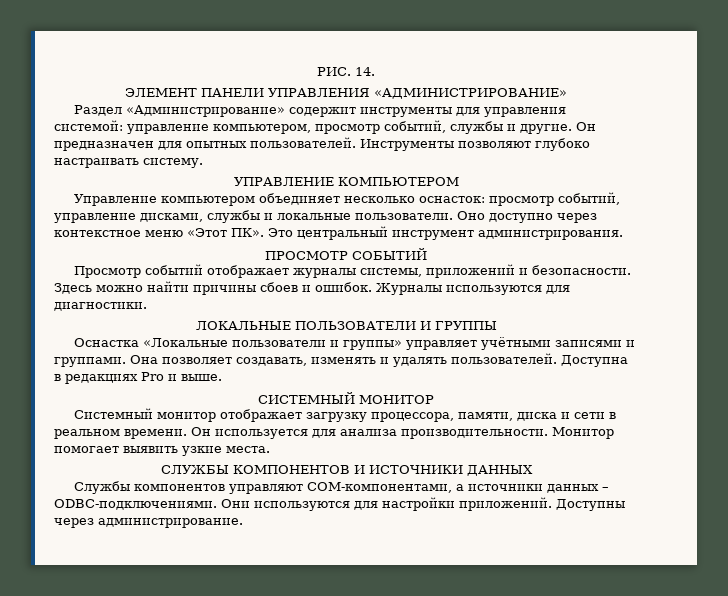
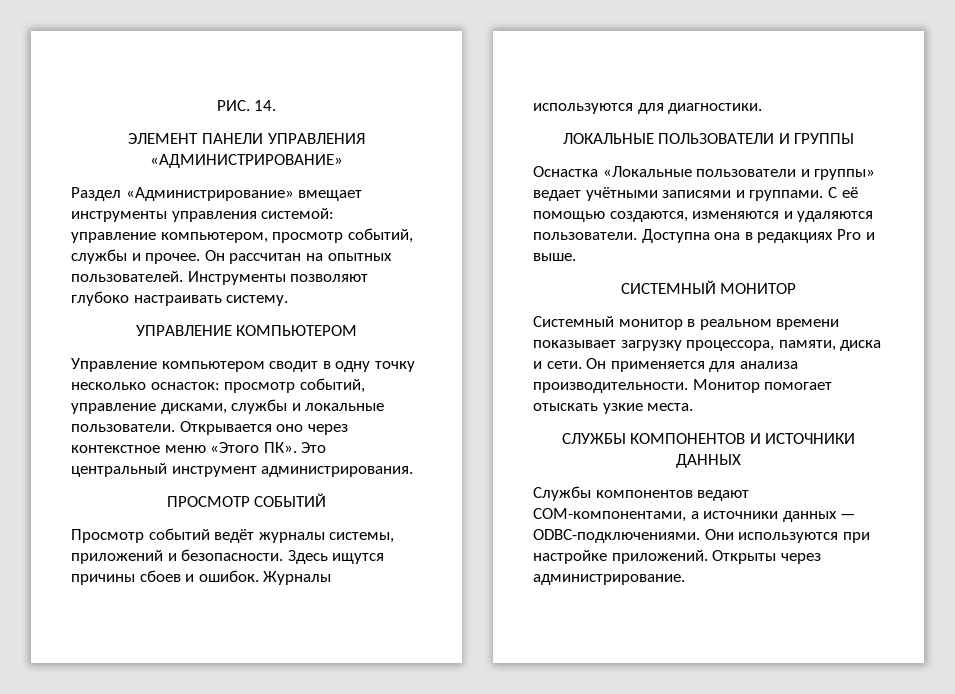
[289,107,481,117] содержит инструменты для -> [298,190,363,201] [71,211,167,222] вмещает инструменты
[520,122,596,134] [54,141,182,151] другие. Он предназначен для -> [145,250,323,264] прочее. Он рассчитан на
[259,193,341,205] объединяет -> [269,361,415,372] сводит в одну точку
[457,211,553,223] Оно доступно -> [179,421,304,435] Открывается оно
[187,228,227,237] «Этот -> [210,442,260,453] «Этого
[207,265,290,278] отображает -> [214,529,255,543] ведёт
[96,281,189,292] можно найти -> [332,553,385,564] ищутся
[406,340,478,350] управляет -> [533,190,581,201] ведает
[130,353,628,367] Она позволяет создавать, изменять и удалять пользователей. Доступна -> [827,187,858,198] [533,211,874,222] [533,229,741,243] С её помощью создаются, изменяются и удаляются пользователи. Доступна она
[220,409,303,422] отображает -> [687,319,840,330] [533,340,616,348] в реальном времени показывает
[574,412,617,419] [54,427,308,439] сети в реальном времени. Он используется -> [546,358,705,372] сети. Он применяется
[123,446,178,453] выявить -> [533,403,598,411] отыскать
[229,484,304,494] управляют -> [697,490,750,501] ведают
[602,487,610,491] – -> [840,514,856,519] —
[354,497,625,511] для настройки приложений. Доступны -> [842,532,870,543] [533,550,777,564] при настройке приложений. Открыты

